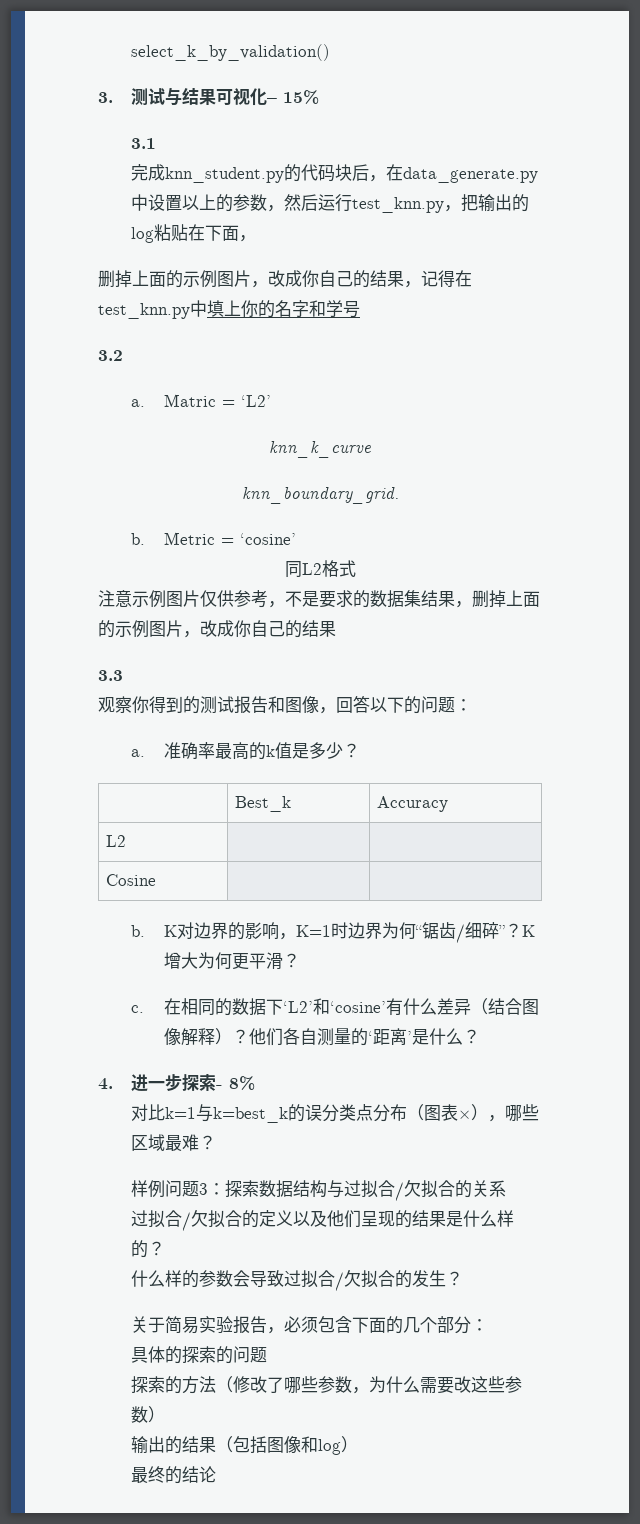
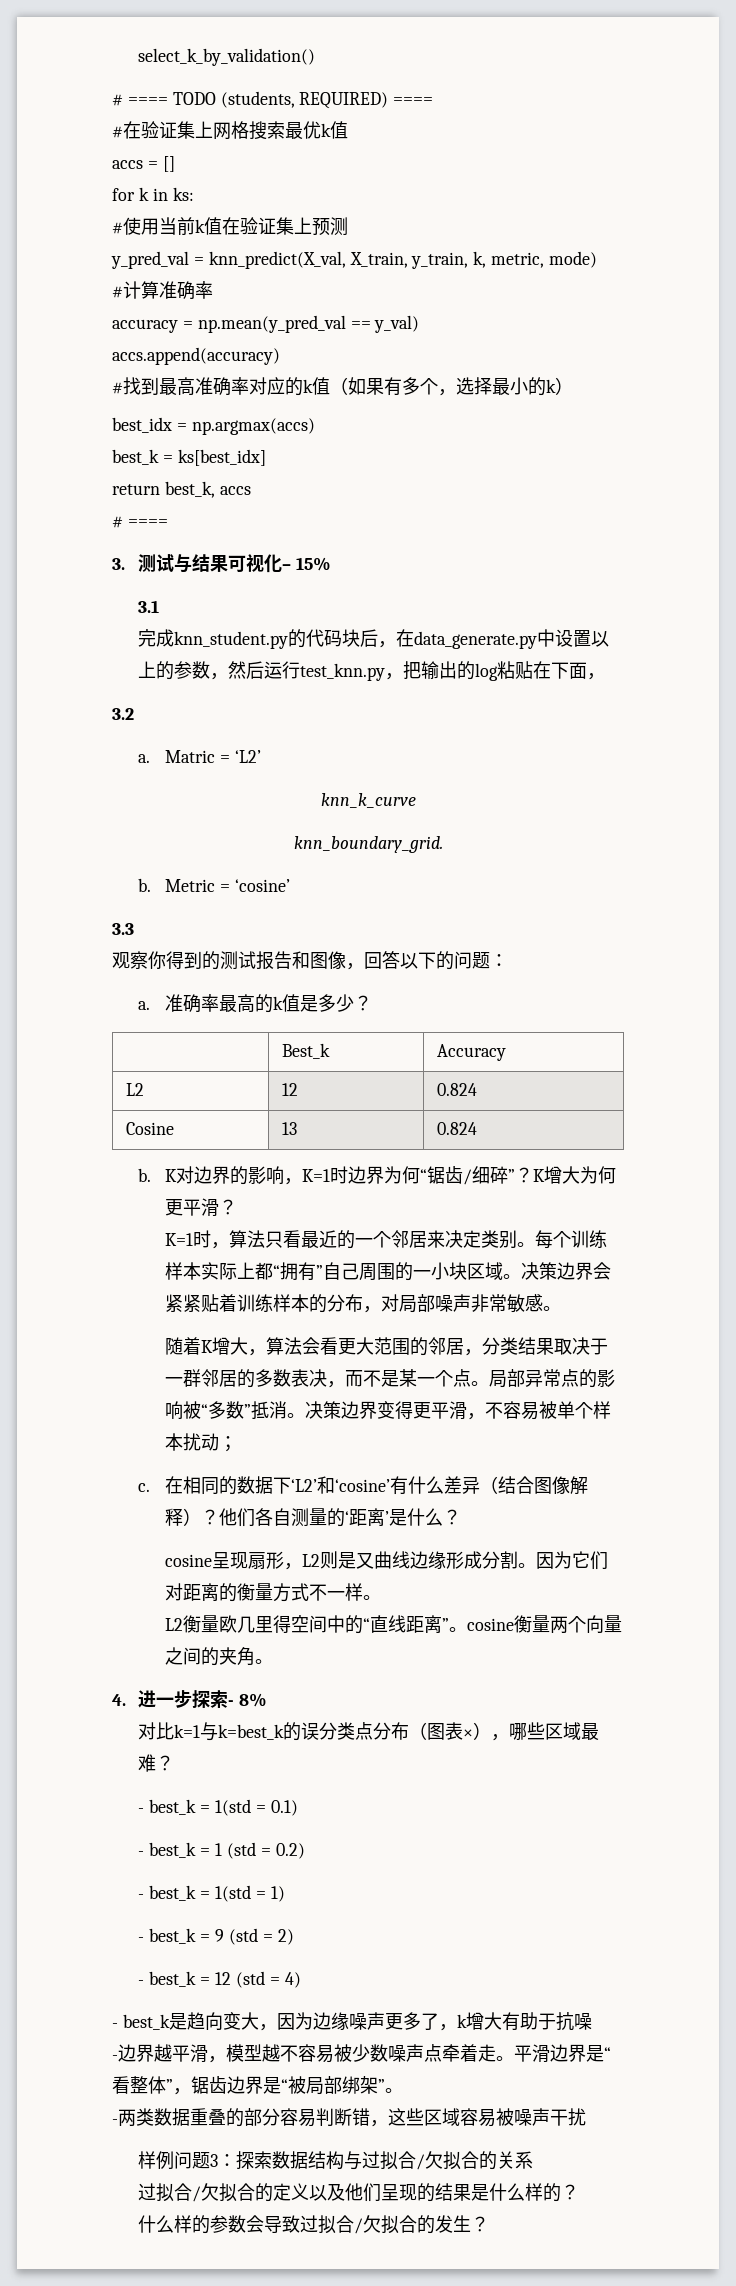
(330, 52) none -> [112,91,434,109] [112,121,348,140] [112,156,175,172] [112,187,194,201] [112,217,348,236] [111,251,598,269] [112,281,213,300] [112,315,420,333] [112,347,280,365] [112,377,573,396] [112,417,315,435] [112,449,266,466] [112,481,251,498] [112,516,168,528] // # ==== TODO (students, REQUIRED) ==== // #在验证集上网格搜索最优k值 // accs = [] // for k in ks: // #使用当前k值在验证集上预测 // y_pred_val = knn_predict(X_val, X_train, y_train, k, metric, mode) // #计算准确率 // accuracy = np.mean(y_pred_val == y_val) // accs.append(accuracy) // #找到最高准确率对应的k值（如果有多个，选择最小的k） // best_idx = np.argmax(accs) // best_k = ks[best_idx] // return best_k, accs // # ====
[98,270,472,288] [98,300,360,319] // 删掉上面的示例图片，改成你自己的结果，记得在test_knn.py中填上你的名字和学号 -> (606, 676) none
[284,560,356,578] [98,590,540,608] [98,620,336,638] // 同L2格式 // 注意示例图片仅供参考，不是要求的数据集结果，删掉上面的示例图片，改成你自己的结果 -> (290, 885) none
(126, 841) | -> [282,1083,299,1096] [437,1083,478,1096] 12 | 0.824
(156, 880) | -> [282,1122,298,1135] [437,1122,478,1135] 13 | 0.824
(300, 960) none -> [164,1230,607,1249] [164,1262,611,1281] [164,1294,561,1313] [164,1337,608,1356] [164,1369,615,1388] [164,1401,611,1420] [164,1433,237,1452] // K=1时，算法只看最近的一个邻居来决定类别。每个训练样本实际上都“拥有”自己周围的一小块区域。决策边界会紧紧贴着训练样本的分布，对局部噪声非常敏感。 // 随着K增大，算法会看更大范围的邻居，分类结果取决于一群邻居的多数表决，而不是某一个点。局部异常点的影响被“多数”抵消。决策边界变得更平滑，不容易被单个样本扰动；
(480, 1036) none -> [164,1551,608,1570] [164,1583,381,1602] [164,1615,622,1634] [164,1647,273,1666] // cosine呈现扇形，L2则是又曲线边缘形成分割。因为它们对距离的衡量方式不一样。 // L2衡量欧几里得空间中的“直线距离”。cosine衡量两个向量之间的夹角。
(216, 1142) none -> [138,1799,298,1816] [138,1842,305,1859] [138,1885,285,1902] [138,1928,294,1945] [138,1971,301,1988] [112,2012,592,2031] [112,2044,611,2063] [112,2076,403,2095] [112,2108,586,2127] // - best_k = 1(std = 0.1) // - best_k = 1 (std = 0.2) // - best_k = 1(std = 1) // - best_k = 9 (std = 2) // - best_k = 12 (std = 4) // - best_k是趋向变大，因为边缘噪声更多了，k增大有助于抗噪 // -边界越平滑，模型越不容易被少数噪声点牵着走。平滑边界是“看整体”，锯齿边界是“被局部绑架”。 // -两类数据重叠的部分容易判断错，这些区域容易被噪声干扰
[130,1316,488,1334] [130,1346,267,1364] [130,1376,522,1394] [130,1406,165,1423] [130,1436,358,1455] [130,1466,216,1484] // 关于简易实验报告，必须包含下面的几个部分： // 具体的探索的问题 // 探索的方法（修改了哪些参数，为什么需要改这些参数） // 输出的结果（包括图像和log） // 最终的结论 -> (490, 2224) none

